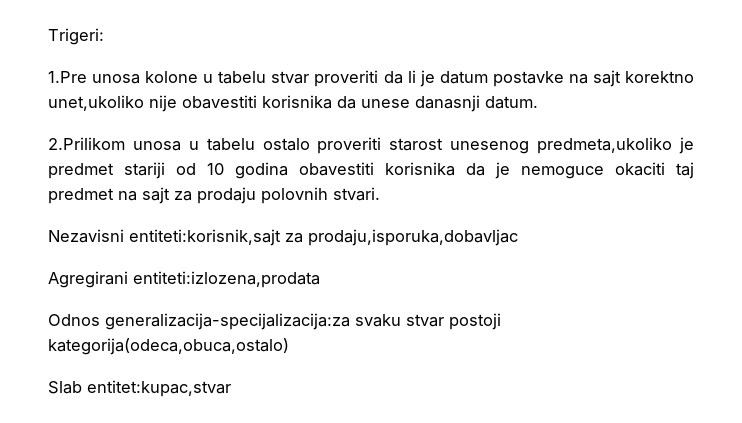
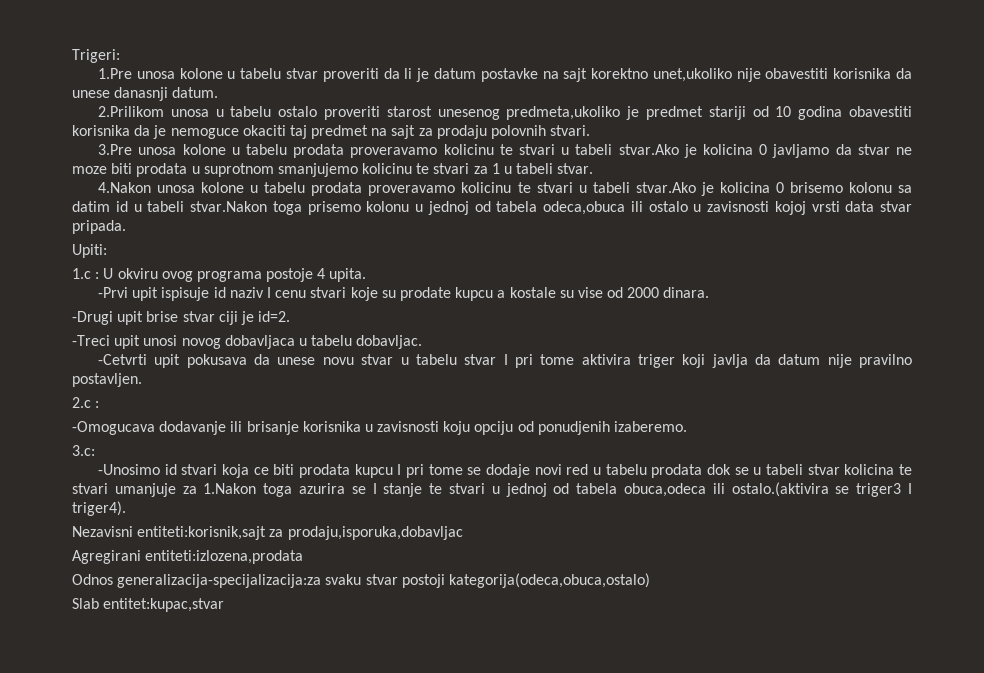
(380, 194) none -> [98,144,912,158] [72,163,594,177] [98,182,912,196] [72,201,912,215] [72,220,126,234] [72,244,107,258] [72,268,367,282] [98,287,710,301] [72,311,291,325] [72,335,423,349] [98,354,912,368] [72,373,142,387] [72,397,100,408] [72,421,688,435] [72,445,95,456] [98,464,913,478] [72,482,912,497] [72,501,126,516] // 3.Pre unosa kolone u tabelu prodata proveravamo kolicinu te stvari u tabeli stvar.Ako je kolicina 0 javljamo da stvar ne moze biti prodata u suprotnom smanjujemo kolicinu te stvari za 1 u tabeli stvar. // 4.Nakon unosa kolone u tabelu prodata proveravamo kolicinu te stvari u tabeli stvar.Ako je kolicina 0 brisemo kolonu sa datim id u tabeli stvar.Nakon toga prisemo kolonu u jednoj od tabela odeca,obuca ili ostalo u zavisnosti kojoj vrsti data stvar pripada. // Upiti: // 1.c : U okviru ovog programa postoje 4 upita. // -Prvi upit ispisuje id naziv I cenu stvari koje su prodate kupcu a kostale su vise od 2000 dinara. // -Drugi upit brise stvar ciji je id=2. // -Treci upit unosi novog dobavljaca u tabelu dobavljac. // -Cetvrti upit pokusava da unese novu stvar u tabelu stvar I pri tome aktivira triger koji javlja da datum nije pravilno postavljen. // 2.c : // -Omogucava dodavanje ili brisanje korisnika u zavisnosti koju opciju od ponudjenih izaberemo. // 3.c: // -Unosimo id stvari koja ce biti prodata kupcu I pri tome se dodaje novi red u tabelu prodata dok se u tabeli stvar kolicina te stvari umanjuje za 1.Nakon toga azurira se I stanje te stvari u jednoj od tabela obuca,odeca ili ostalo.(aktivira se triger3 I triger4).

